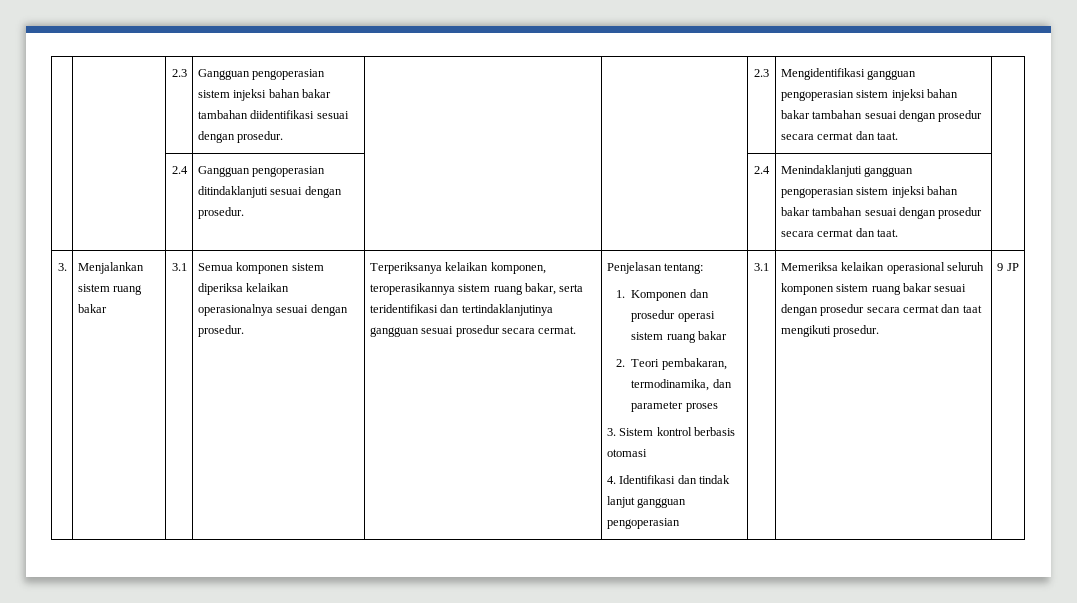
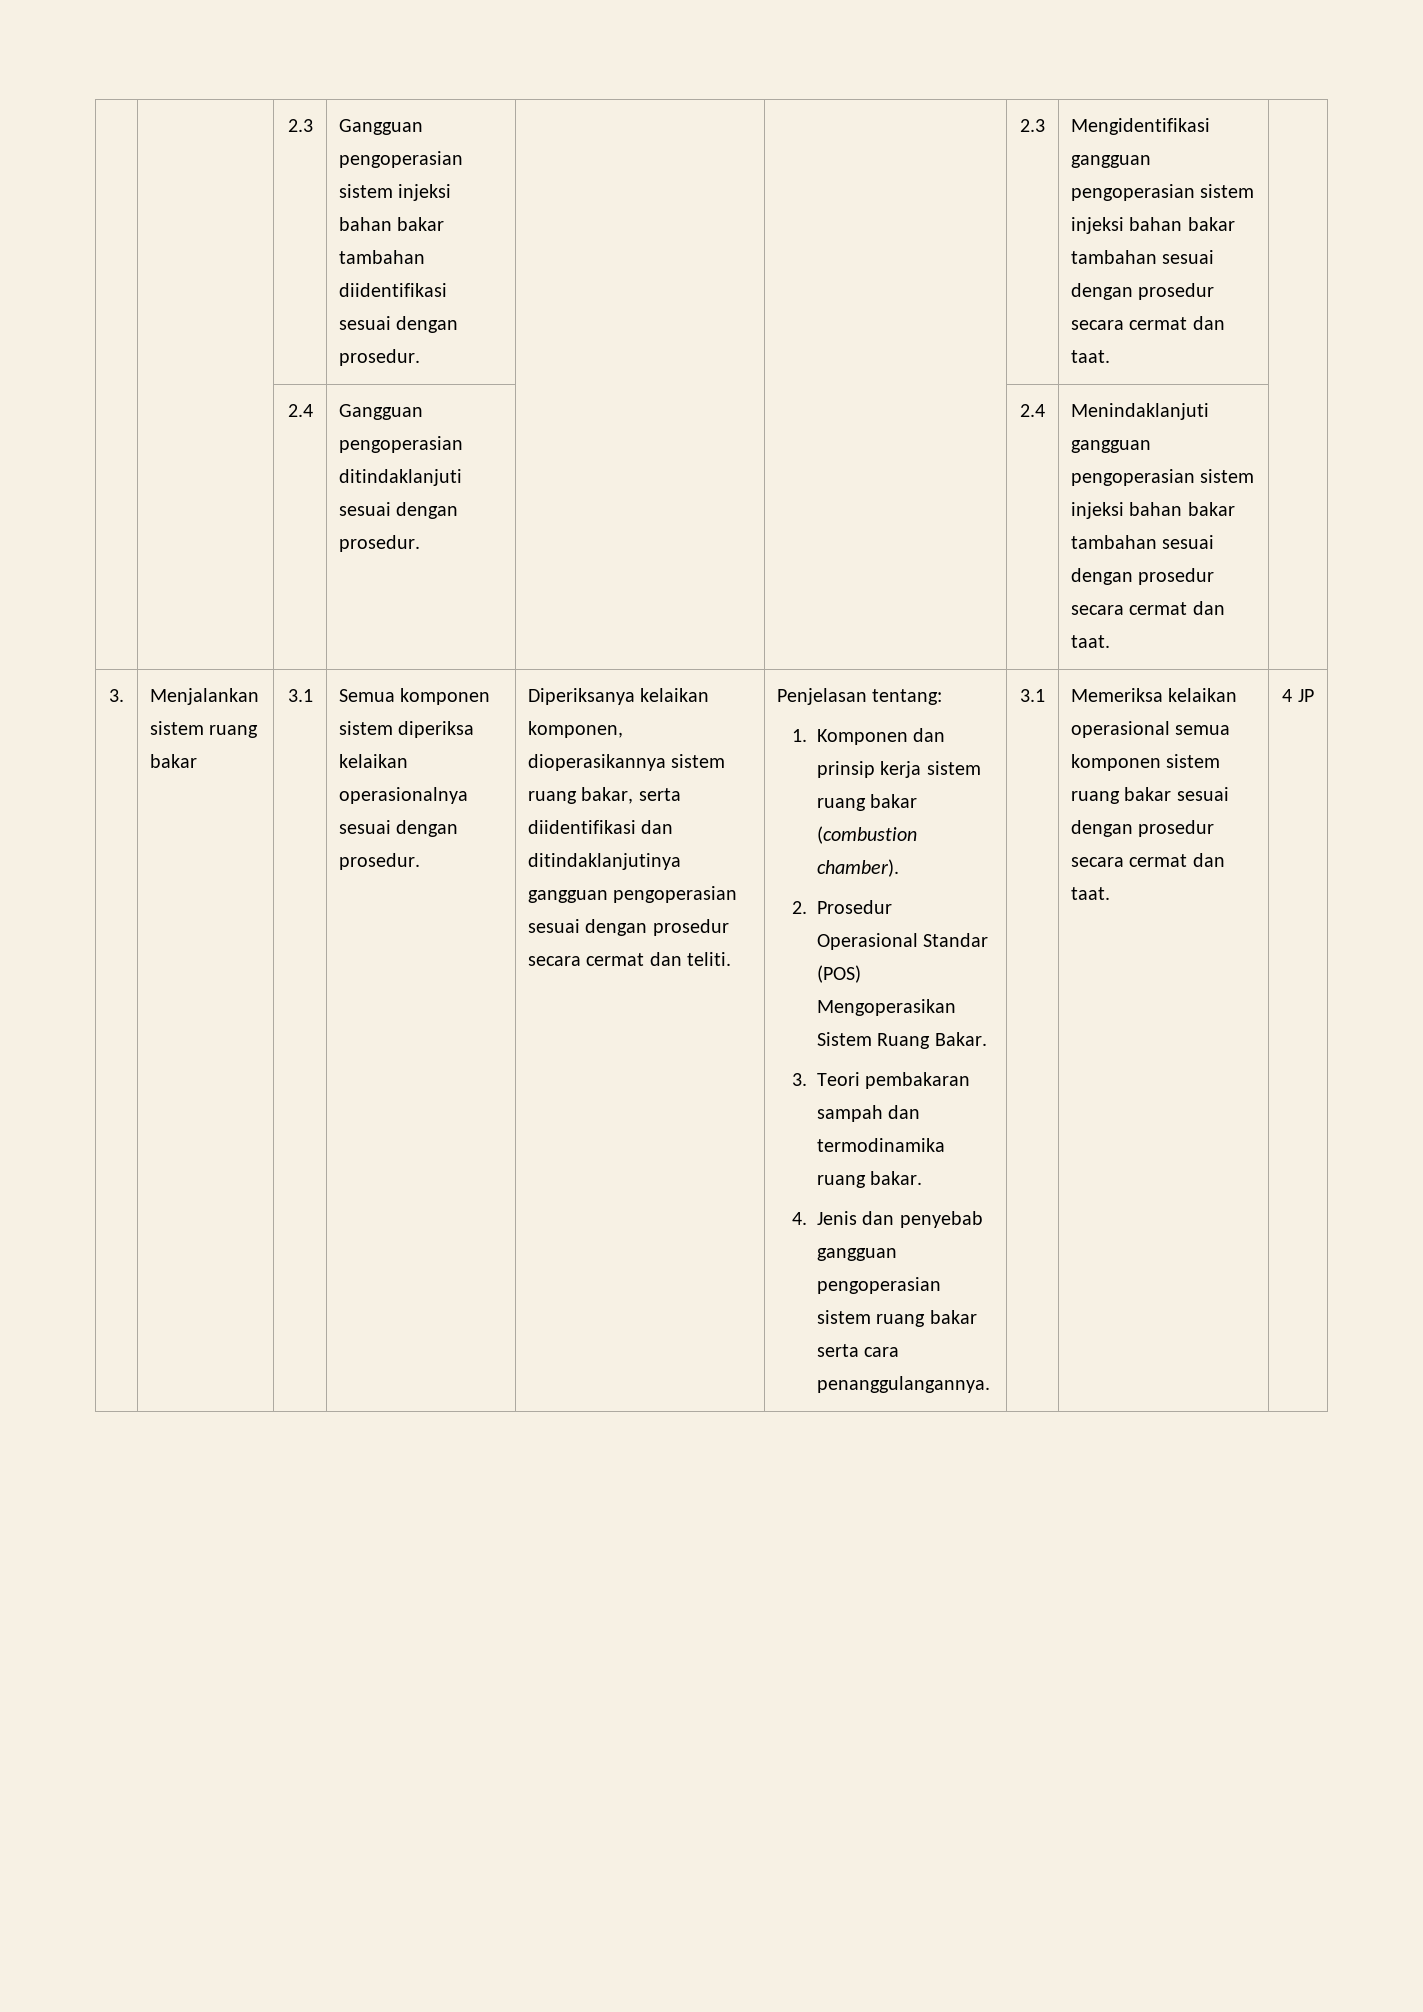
[369,262,442,274] Terperiksanya -> [528,688,636,705] Diperiksanya
[369,283,455,295] teroperasikannya -> [528,754,667,771] dioperasikannya
[369,304,553,316] [369,325,577,337] teridentifikasi dan tertindaklanjutinya gangguan sesuai prosedur secara cermat. -> [528,820,674,834] [528,853,682,870] [528,886,738,903] [528,919,729,936] [528,952,731,966] diidentifikasi dan ditindaklanjutinya gangguan pengoperasian sesuai dengan prosedur secara cermat dan teliti.
[631,310,715,322] [631,331,727,343] prosedur operasi sistem ruang bakar -> [817,761,981,778] [817,794,918,811] [817,826,918,844] [817,859,900,877] prinsip kerja sistem ruang bakar (combustion chamber).
[631,358,727,370] [631,379,732,391] [631,401,718,412] [606,427,735,436] [606,449,647,457] [606,475,730,484] [606,496,687,508] [606,518,680,529] Teori pembakaran, termodinamika, dan parameter proses // 3. Sistem kontrol berbasis otomasi // 4. Identifikasi dan tindak lanjut gangguan pengoperasian -> [817,900,893,914] [817,933,989,950] [817,965,862,983] [817,999,957,1016] [817,1032,987,1049] [792,1072,971,1089] [817,1105,921,1122] [817,1138,946,1152] [817,1171,923,1188] [792,1211,983,1228] [817,1248,898,1261] [817,1277,942,1294] [817,1310,977,1327] [817,1344,900,1357] [817,1376,991,1393] Prosedur Operasional Standar (POS) Mengoperasikan Sistem Ruang Bakar. // 3. Teori pembakaran sampah dan termodinamika ruang bakar. // 4. Jenis dan penyebab gangguan pengoperasian sistem ruang bakar serta cara penanggulangannya.
[946,262,984,271] seluruh -> [1175,725,1231,735] semua
[962,305,982,313] [780,325,880,337] [997,263,1004,271] taat mengikuti prosedur. | 9 -> [1071,887,1111,900] [1282,689,1293,702] taat. | 4

